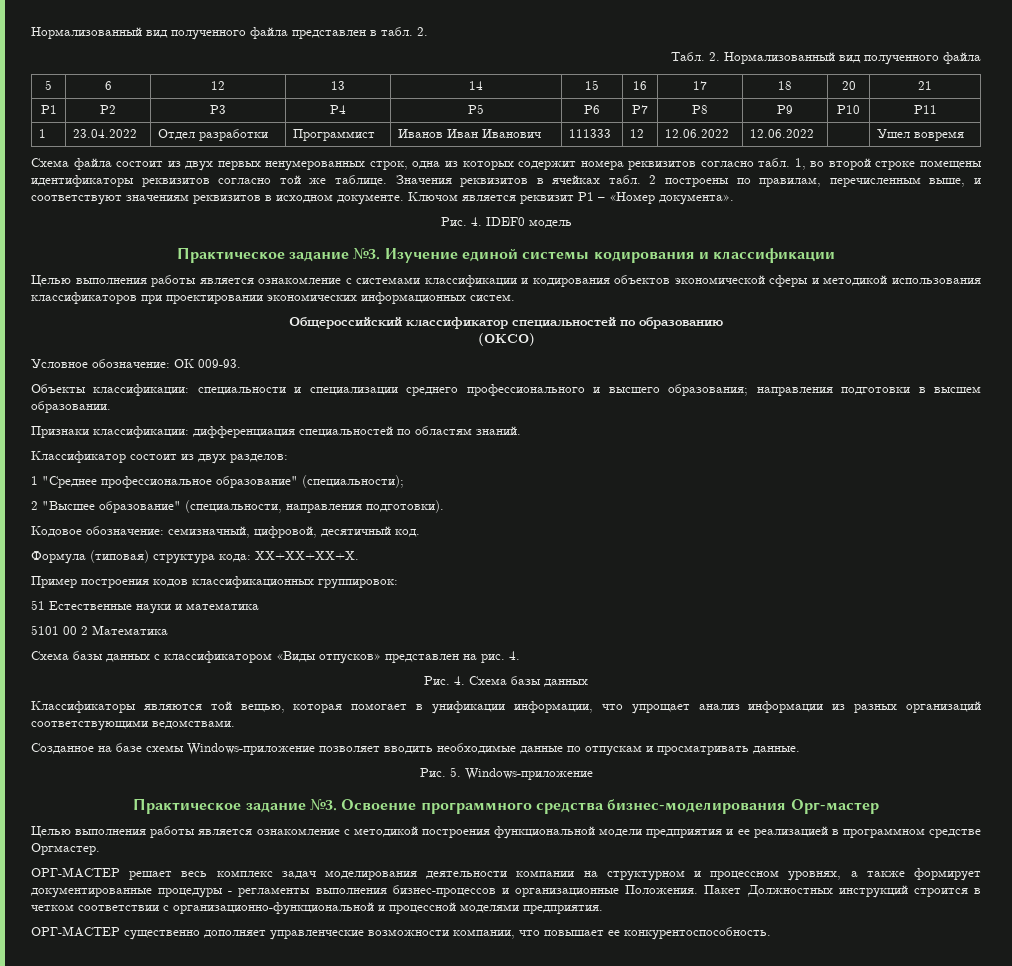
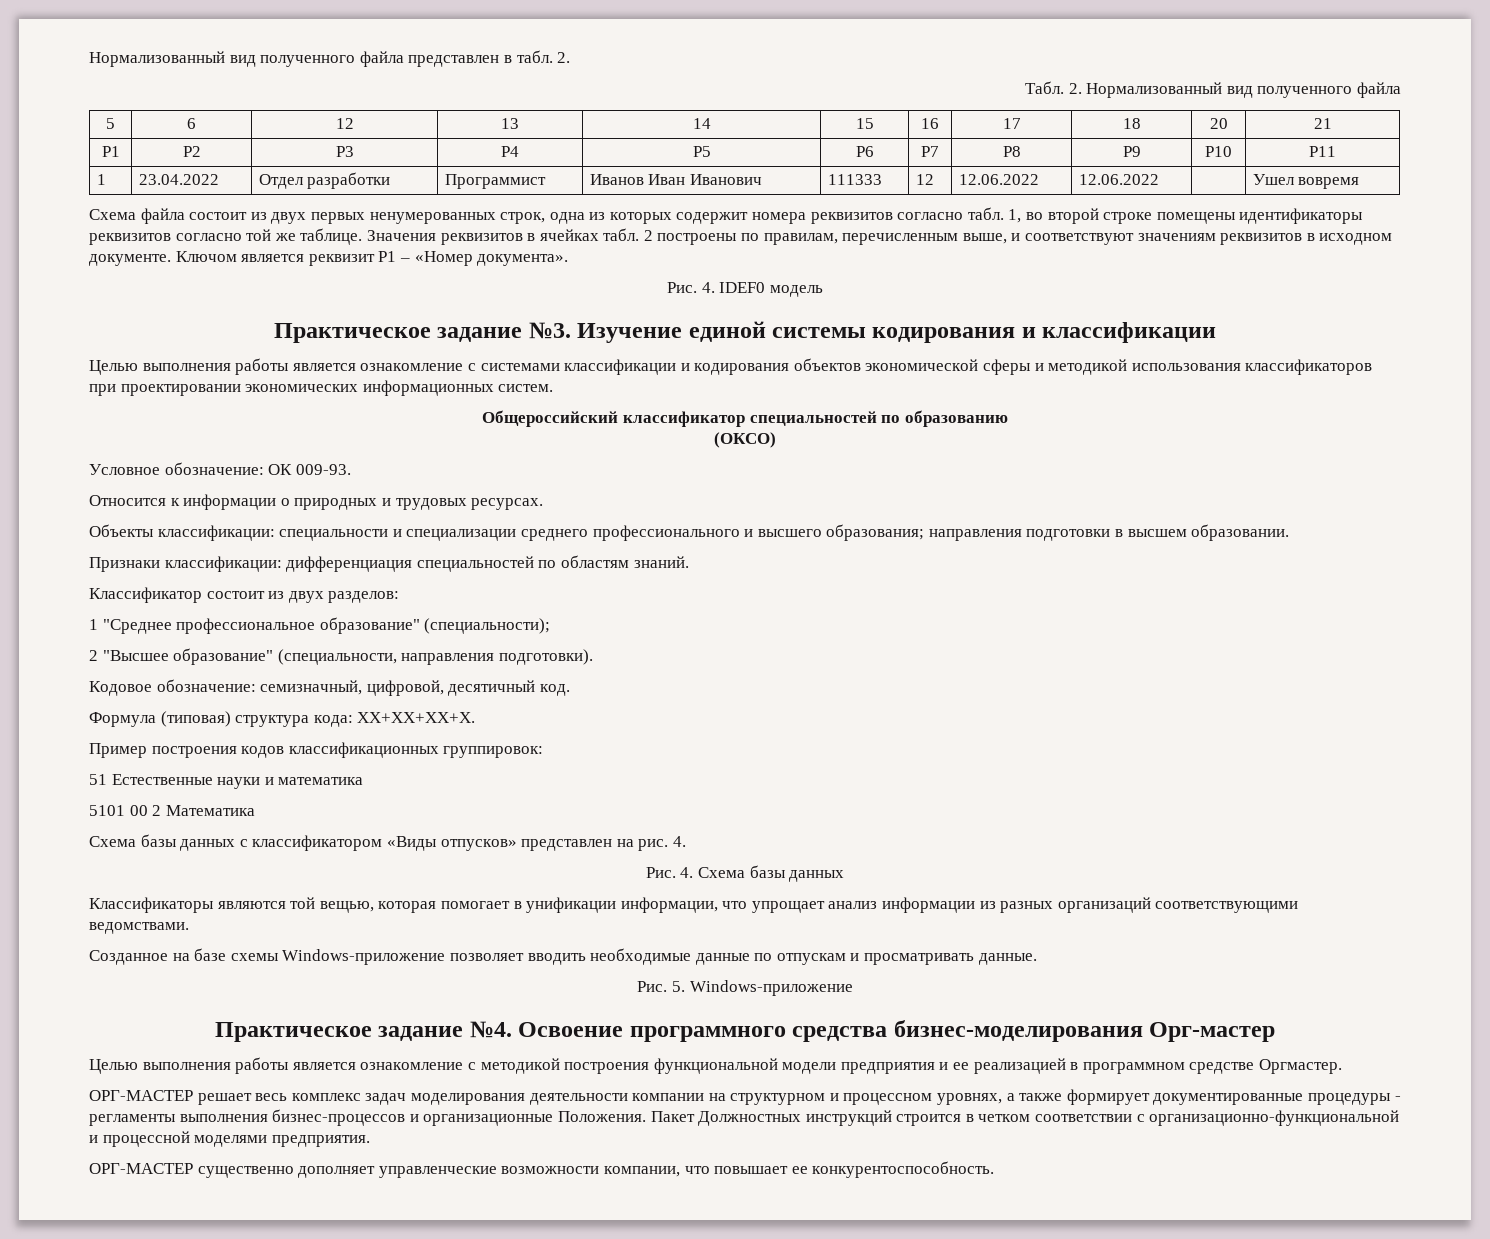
(241, 363) none -> [89,494,544,510] // Относится к информации о природных и трудовых ресурсах.
[310,799,338,811] №3. -> [469,1021,512,1038] №4.

